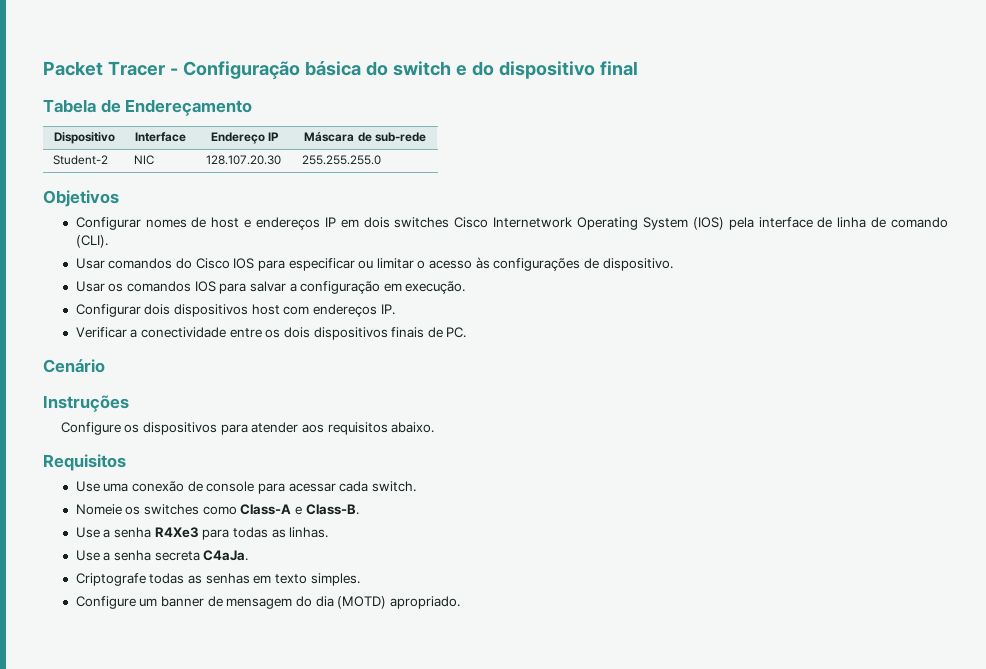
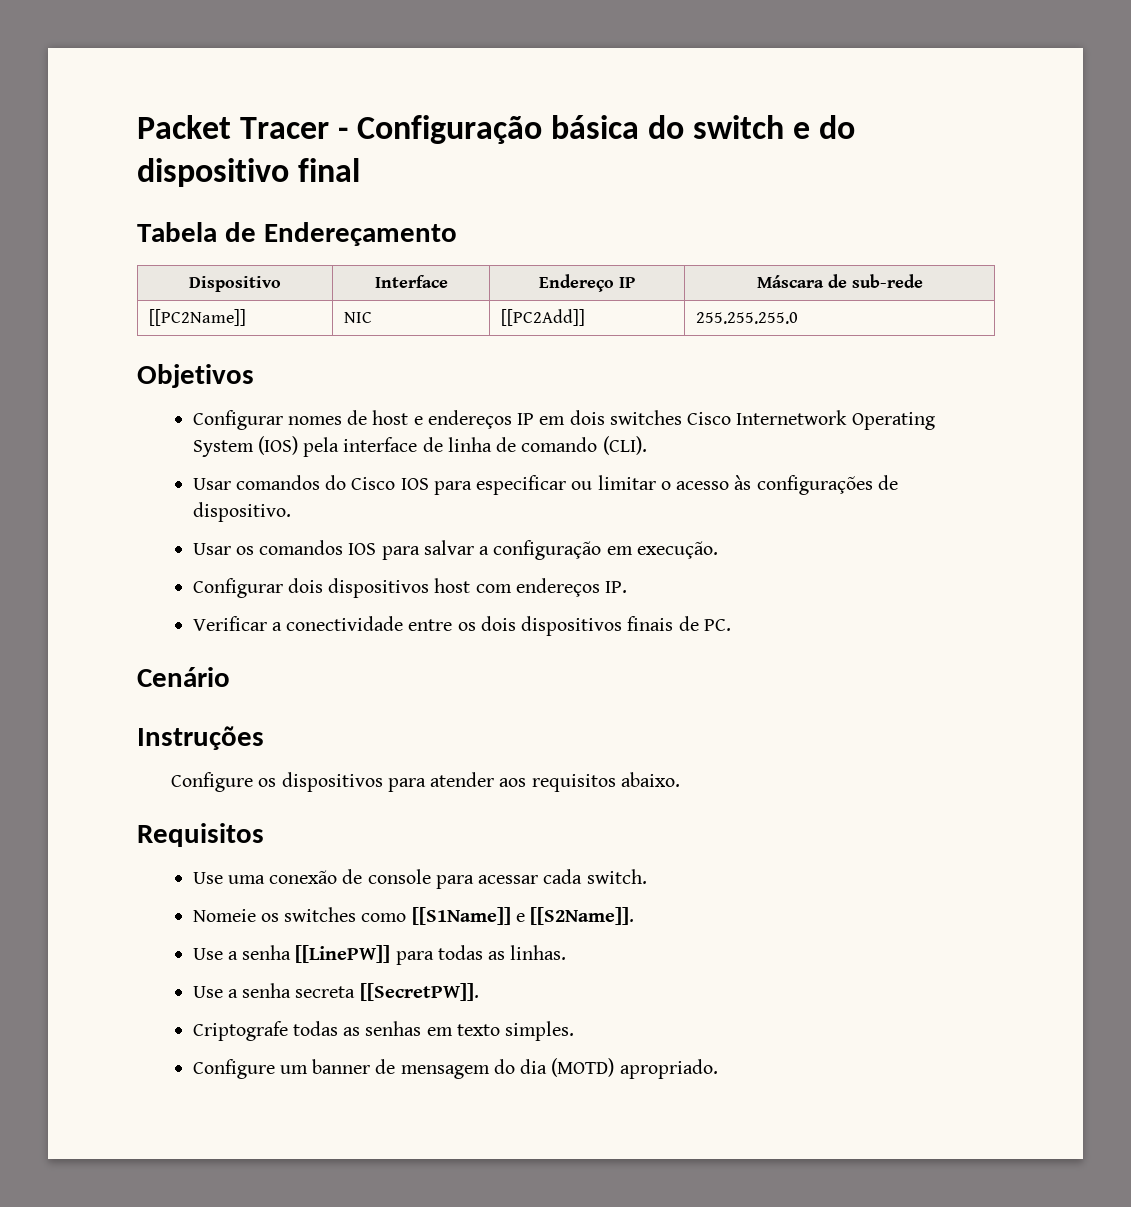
[52,155,108,165] Student-2 -> [148,309,246,326] [[PC2Name]]
[205,155,281,165] 128.107.20.30 -> [500,309,585,326] [[PC2Add]]
[240,504,359,515] [75,527,199,538] Class-A e Class-B. // Use a senha R4Xe3 -> [411,907,635,925] [192,945,391,963] [[S1Name]] e [[S2Name]]. // Use a senha [[LinePW]]
[203,550,249,561] C4aJa. -> [359,983,479,1001] [[SecretPW]].

